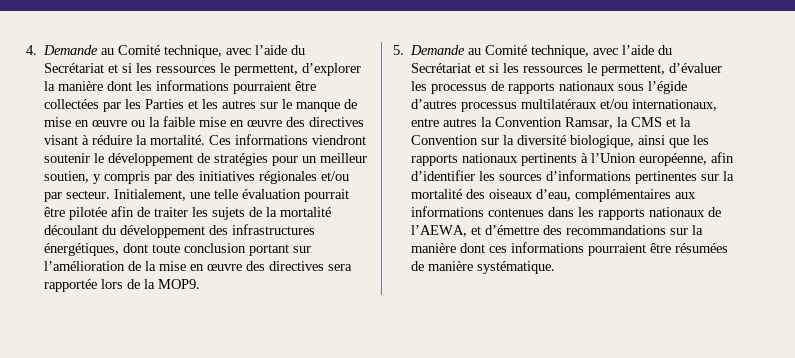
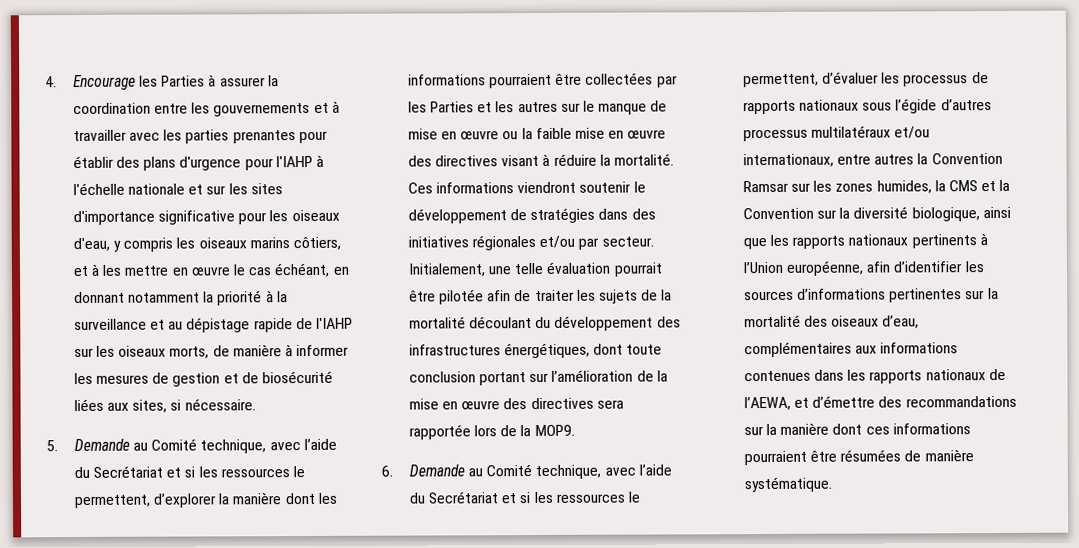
(37, 50) none -> [72,74,279,91] [72,100,340,117] [72,129,328,144] [72,154,325,171] [72,182,283,196] [72,209,340,226] [72,236,342,252] [72,262,350,278] [73,290,288,306] [73,317,354,333] [73,344,350,359] [73,370,334,387] [73,398,256,413] [46,440,58,452] Encourage les Parties à assurer la coordination entre les gouvernements et à travailler avec les parties prenantes pour établir des plans d'urgence pour l'IAHP à l'échelle nationale et sur les sites d'importance significative pour les oiseaux d'eau, y compris les oiseaux marins côtiers, et à les mettre en œuvre le cas échéant, en donnant notamment la priorité à la surveillance et au dépistage rapide de l'IAHP sur les oiseaux morts, de manière à informer les mesures de gestion et de biosécurité liées aux sites, si nécessaire. // 5.
[272,153,368,166] [44,171,173,184] pour un meilleur soutien, y compris par -> [598,208,629,220] dans
[393,45,404,55] 5. -> [381,465,393,477] 6.
[565,117,614,129] Ramsar, -> [742,180,932,194] Ramsar sur les zones humides,

